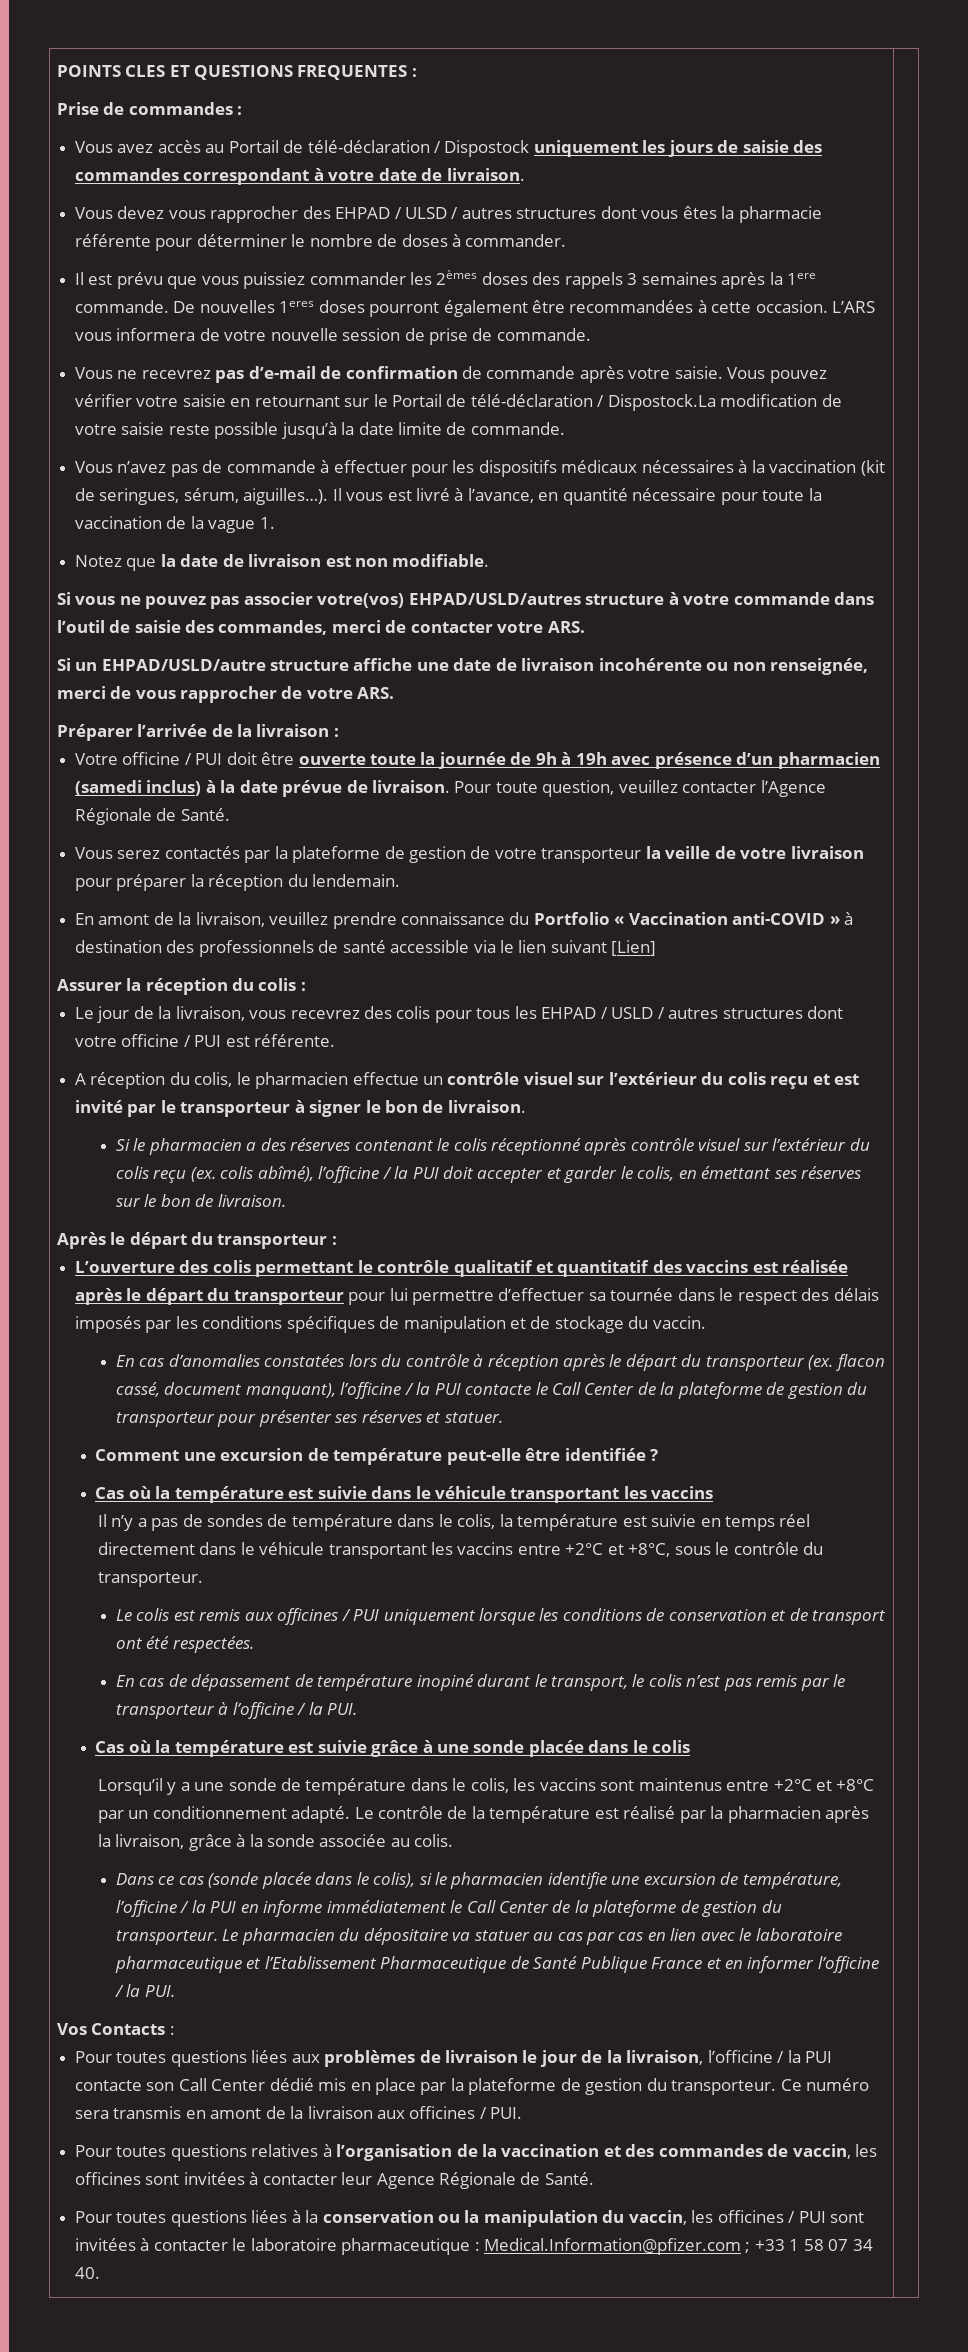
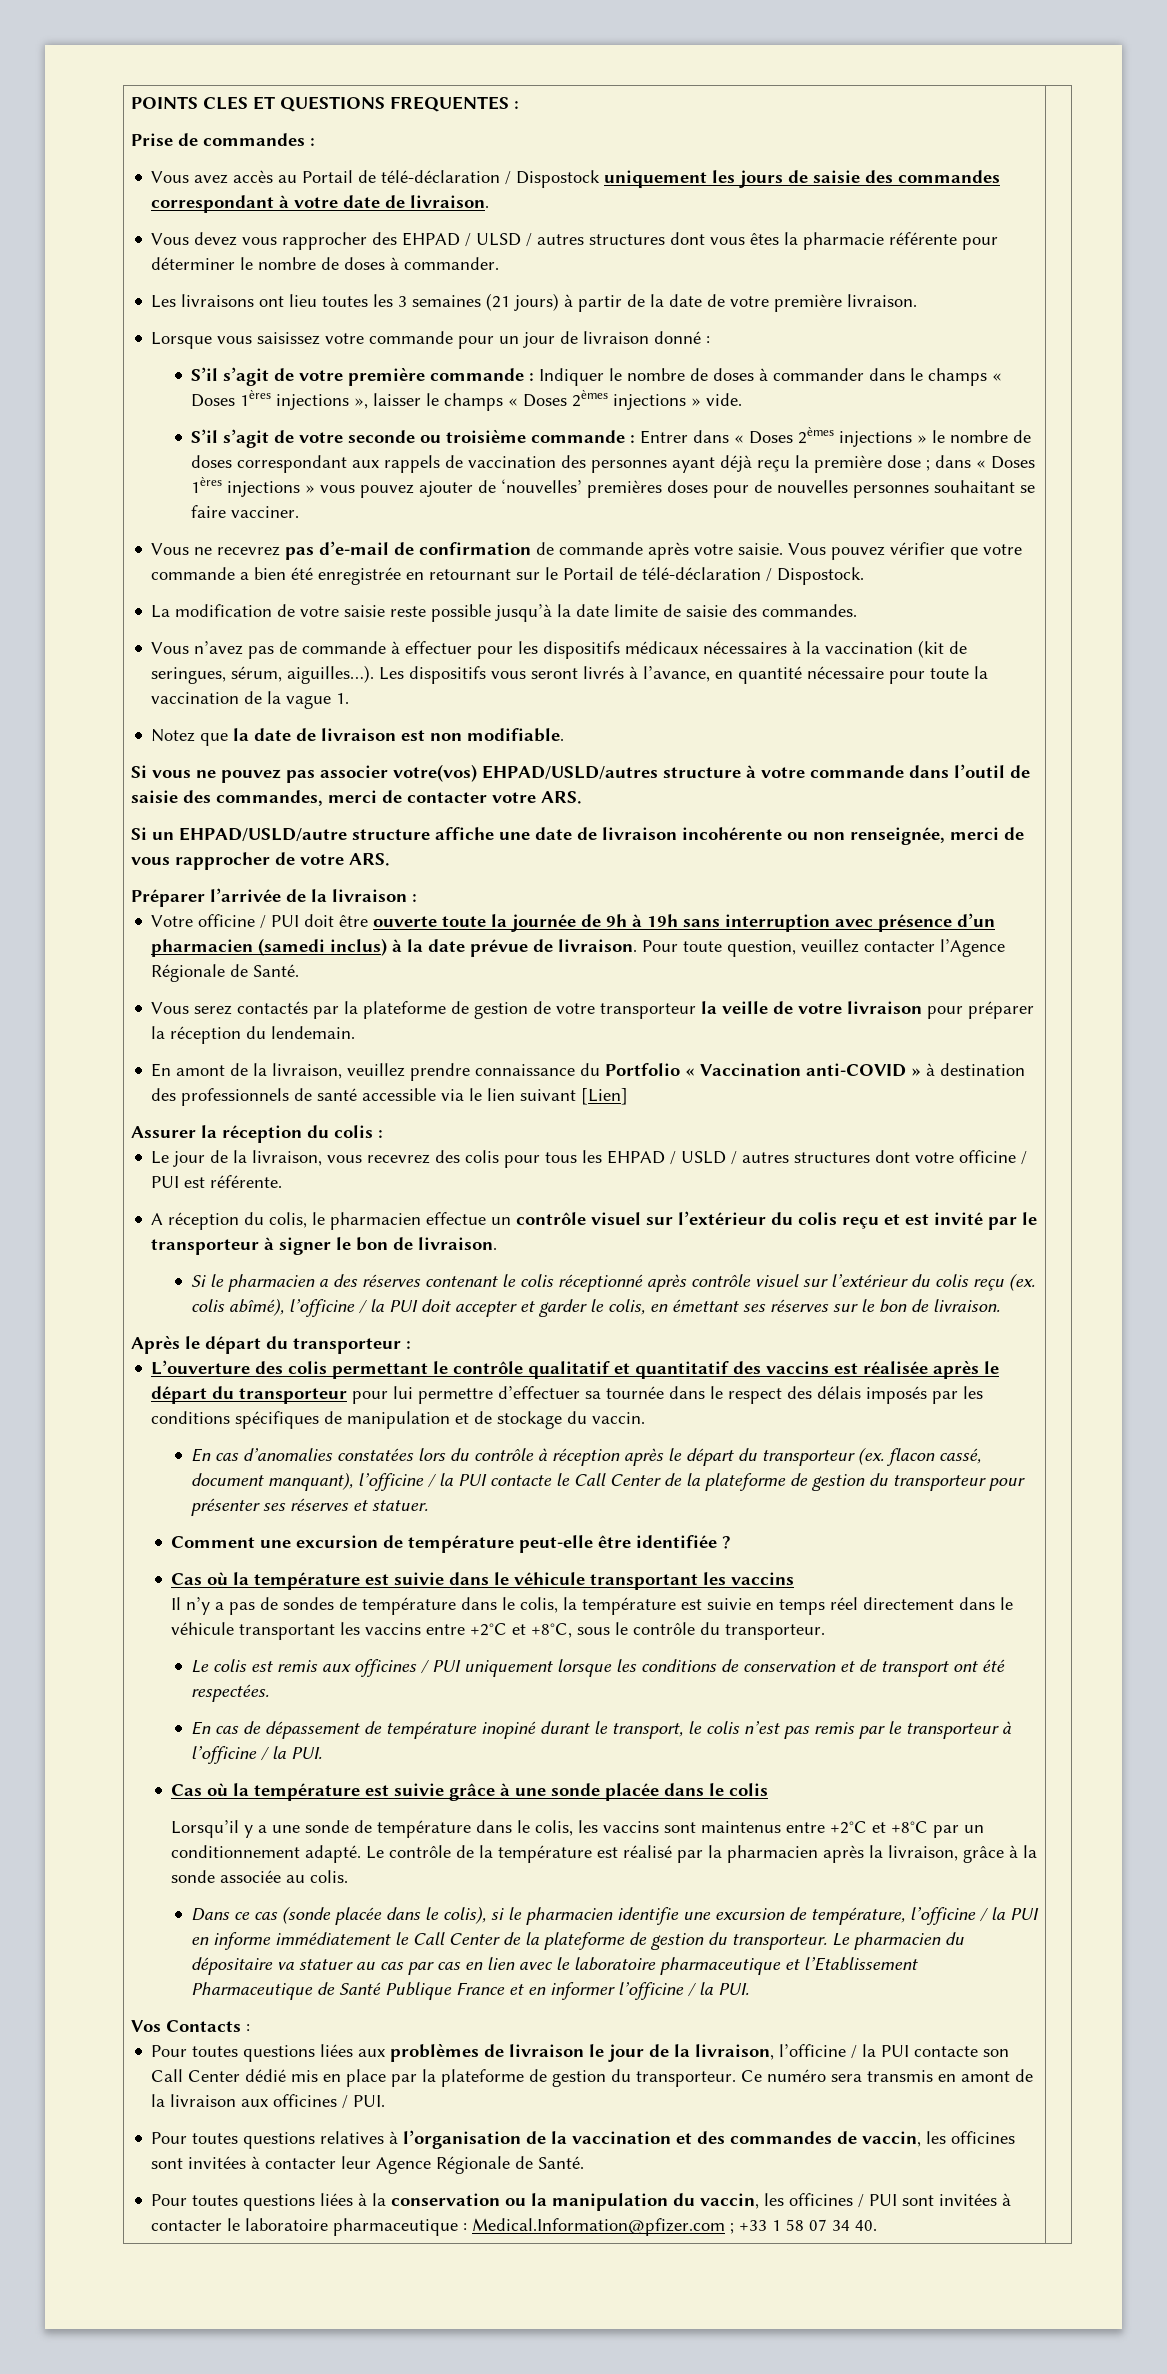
[74,270,817,289] [74,300,876,317] [74,328,591,345] Il est prévu que vous puissiez commander les 2èmes doses des rappels 3 semaines après la 1ere commande. De nouvelles 1eres doses pourront également être recommandées à cette occasion. L’ARS vous informera de votre nouvelle session de prise de commande. -> [151,293,918,312] [151,331,711,349] [191,367,1003,386] [191,389,743,411] [191,426,1032,448] [191,455,1036,473] [191,476,1036,498] [191,505,300,518] Les livraisons ont lieu toutes les 3 semaines (21 jours) à partir de la date de votre première livraison. // Lorsque vous saisissez votre commande pour un jour de livraison donné : // S’il s’agit de votre première commande : Indiquer le nombre de doses à commander dans le champs « Doses 1ères injections », laisser le champs « Doses 2èmes injections » vide. // S’il s’agit de votre seconde ou troisième commande : Entrer dans « Doses 2èmes injections » le nombre de doses correspondant aux rappels de vaccination des personnes ayant déjà reçu la première dose ; dans « Doses 1ères injections » vous pouvez ajouter de ‘nouvelles’ premières doses pour de nouvelles personnes souhaitant se faire vacciner.
[136,394,226,407] votre saisie -> [950,544,1023,560] [151,567,402,585] que votre commande a bien été enregistrée
[607,394,716,411] Dispostock.La -> [777,567,865,585] [151,605,171,618] Dispostock. // La
[470,422,565,435] commande. -> [686,604,858,617] saisie des commandes.
[332,488,450,501] Il vous est livré -> [379,666,625,684] Les dispositifs vous seront livrés
(607, 758) none -> [683,914,831,932] sans interruption

